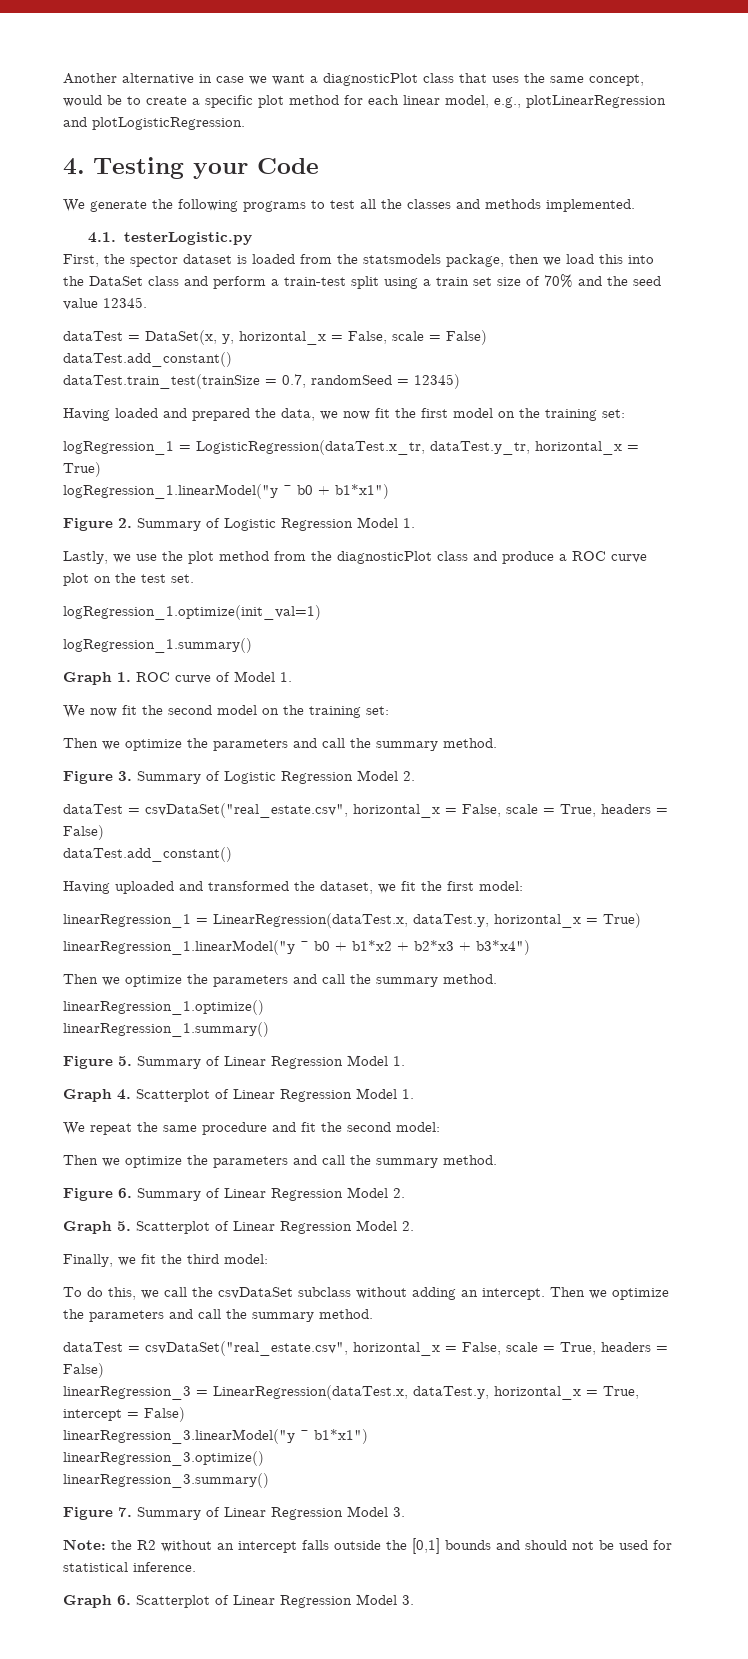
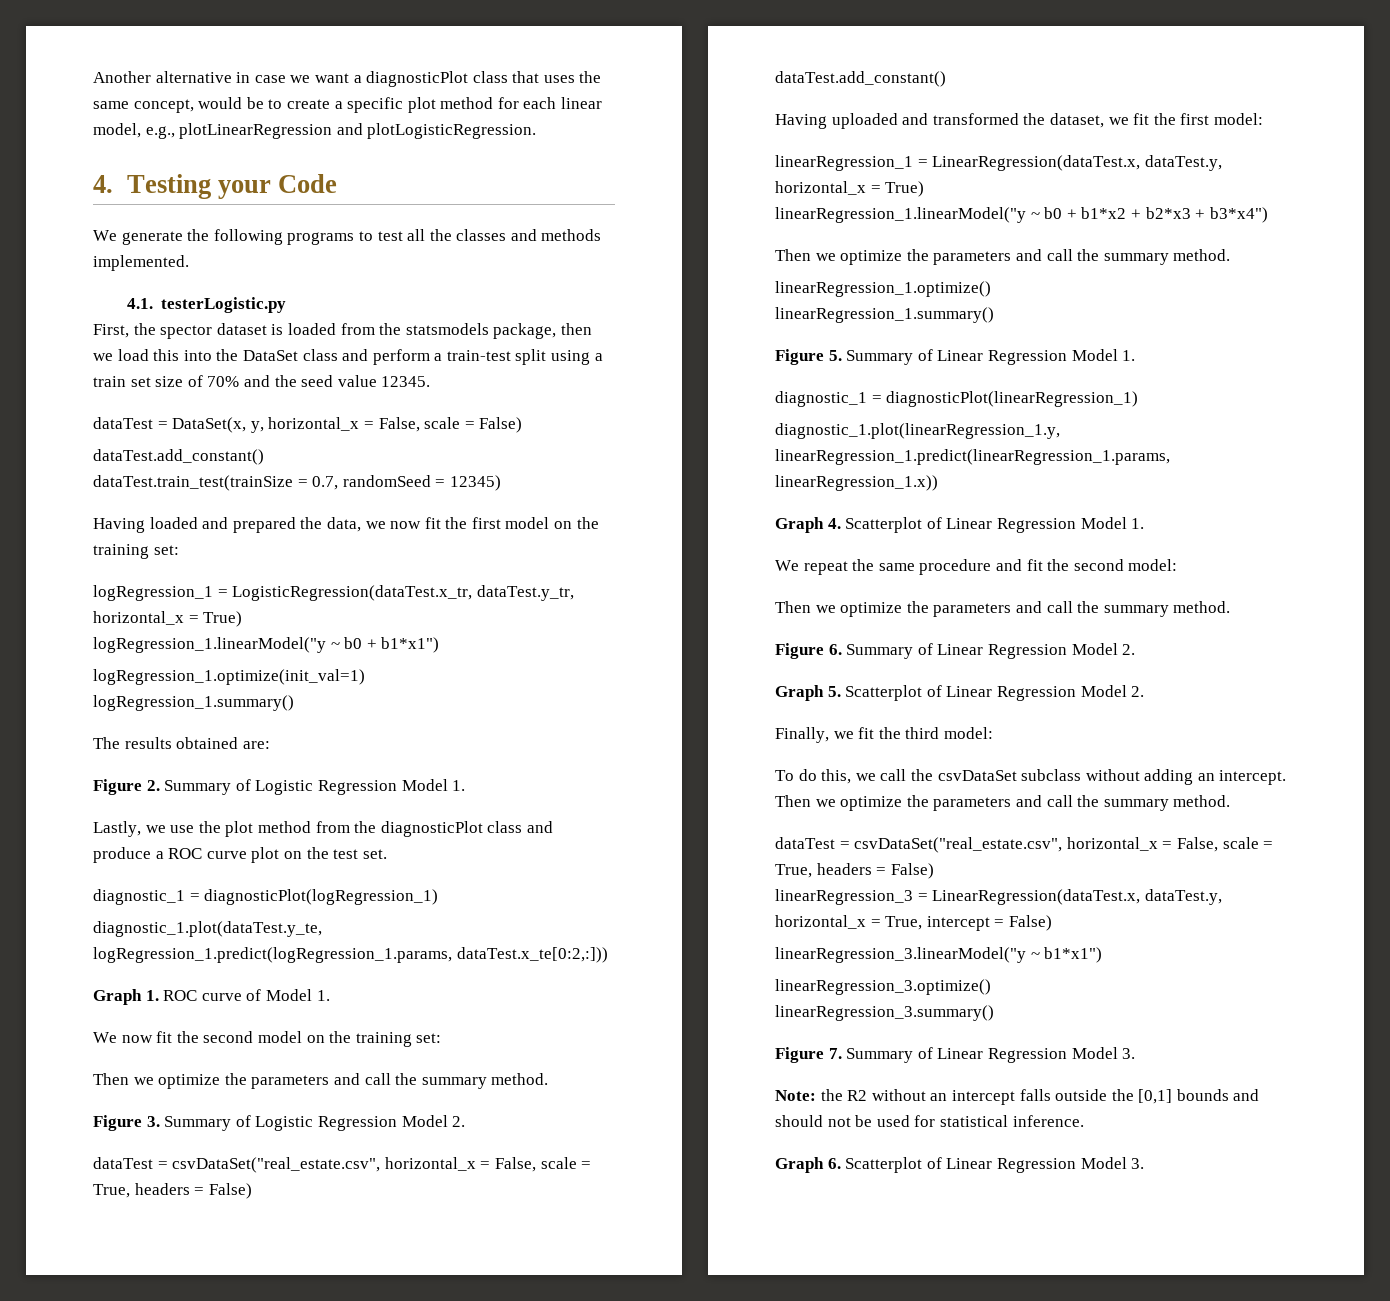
(389, 491) none -> [93,669,365,685] [93,695,294,711] [93,737,270,749] // logRegression_1.optimize(init_val=1) // logRegression_1.summary() // The results obtained are:
[63,605,321,620] [63,638,252,653] logRegression_1.optimize(init_val=1) // logRegression_1.summary() -> [93,889,439,905] [93,921,322,937] [93,947,608,963] diagnostic_1 = diagnosticPlot(logRegression_1) // diagnostic_1.plot(dataTest.y_te, logRegression_1.predict(logRegression_1.params, dataTest.x_te[0:2,:]))
(405, 1061) none -> [775,391,1139,407] [775,423,1060,439] [775,449,1170,465] [775,475,938,491] // diagnostic_1 = diagnosticPlot(linearRegression_1) // diagnostic_1.plot(linearRegression_1.y, linearRegression_1.predict(linearRegression_1.params, linearRegression_1.x))

